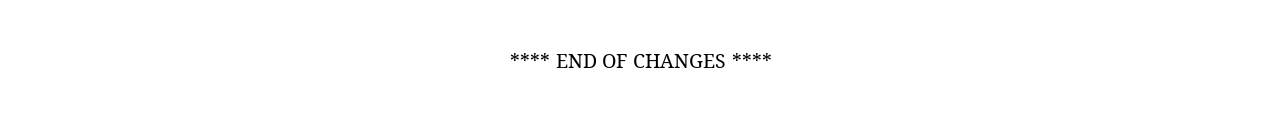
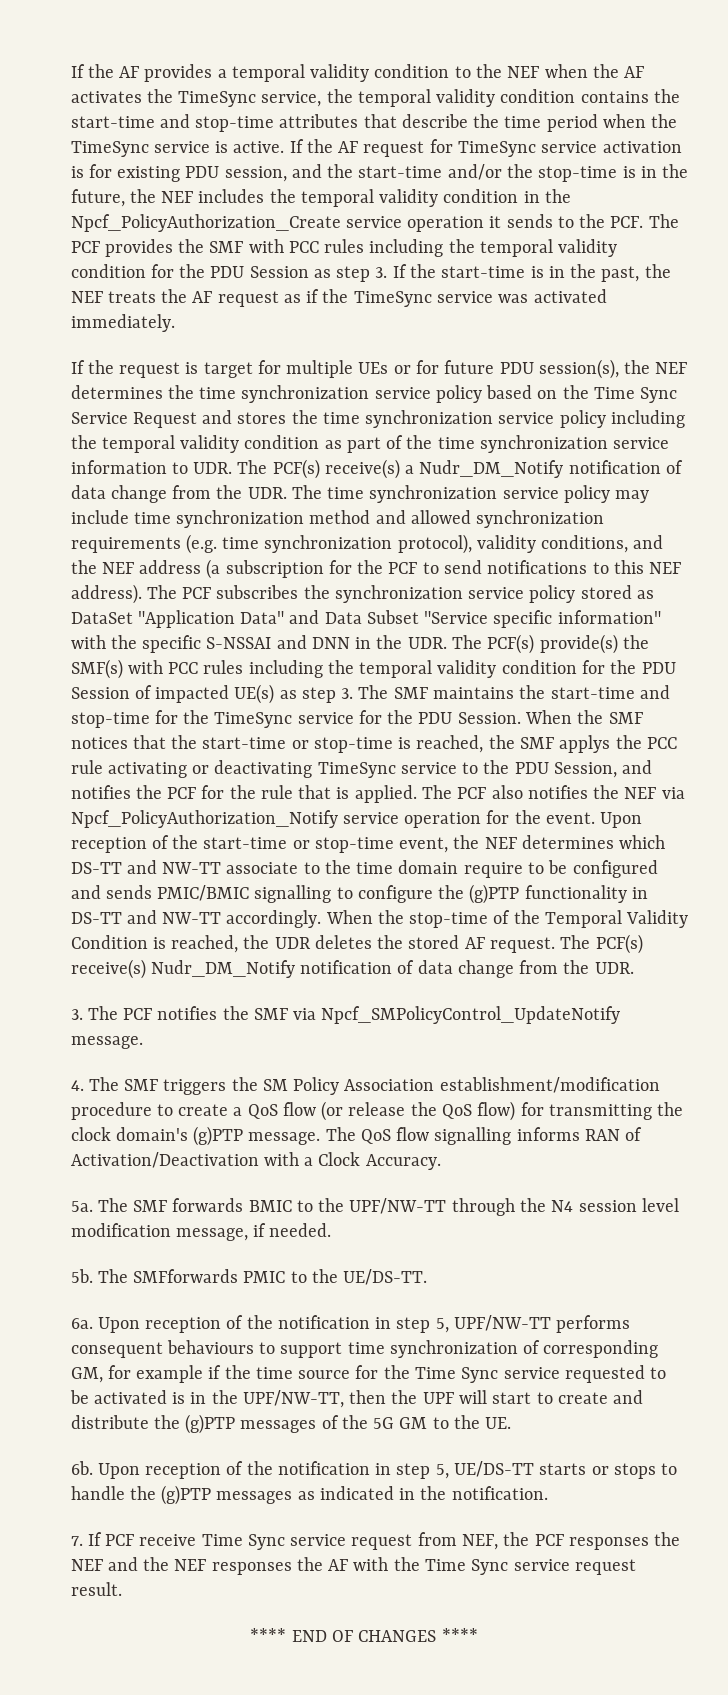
(510, 60) none -> [70,64,645,82] [70,89,680,107] [70,114,678,132] [70,139,682,157] [70,164,689,182] [70,189,571,207] [70,214,679,232] [70,239,618,257] [70,264,671,282] [70,289,607,307] [70,314,175,332] [70,359,688,379] [70,385,678,403] [70,410,685,428] [70,435,670,453] [70,459,683,479] [70,485,650,503] [70,510,605,528] [70,534,664,554] [70,559,682,579] [70,584,654,604] [70,610,661,628] [70,634,649,654] [70,659,676,679] [70,684,670,704] [70,710,643,728] [70,735,677,753] [70,760,653,778] [70,785,685,803] [70,810,643,828] [70,835,666,853] [70,860,658,878] [70,884,648,904] [70,910,689,928] [70,934,643,954] [70,959,634,979] [70,1006,621,1024] [70,1036,143,1049] [70,1077,660,1095] [70,1101,684,1121] [70,1126,643,1146] [70,1152,441,1170] [70,1198,679,1216] [70,1223,332,1241] [70,1269,428,1285] [70,1315,631,1333] [70,1340,659,1358] [70,1365,667,1383] [69,1390,644,1408] [70,1414,512,1434] [70,1461,678,1479] [70,1485,548,1505] [70,1532,681,1550] [70,1557,636,1575] [70,1582,122,1596] If the AF provides a temporal validity condition to the NEF when the AF activates the TimeSync service, the temporal validity condition contains the start-time and stop-time attributes that describe the time period when the TimeSync service is active. If the AF request for TimeSync service activation is for existing PDU session, and the start-time and/or the stop-time is in the future, the NEF includes the temporal validity condition in the Npcf_PolicyAuthorization_Create service operation it sends to the PCF. The PCF provides the SMF with PCC rules including the temporal validity condition for the PDU Session as step 3. If the start-time is in the past, the NEF treats the AF request as if the TimeSync service was activated immediately. // If the request is target for multiple UEs or for future PDU session(s), the NEF determines the time synchronization service policy based on the Time Sync Service Request and stores the time synchronization service policy including the temporal validity condition as part of the time synchronization service information to UDR. The PCF(s) receive(s) a Nudr_DM_Notify notification of data change from the UDR. The time synchronization service policy may include time synchronization method and allowed synchronization requirements (e.g. time synchronization protocol), validity conditions, and the NEF address (a subscription for the PCF to send notifications to this NEF address). The PCF subscribes the synchronization service policy stored as DataSet "Application Data" and Data Subset "Service specific information" with the specific S-NSSAI and DNN in the UDR. The PCF(s) provide(s) the SMF(s) with PCC rules including the temporal validity condition for the PDU Session of impacted UE(s) as step 3. The SMF maintains the start-time and stop-time for the TimeSync service for the PDU Session. When the SMF notices that the start-time or stop-time is reached, the SMF applys the PCC rule activating or deactivating TimeSync service to the PDU Session, and notifies the PCF for the rule that is applied. The PCF also notifies the NEF via Npcf_PolicyAuthorization_Notify service operation for the event. Upon reception of the start-time or stop-time event, the NEF determines which DS-TT and NW-TT associate to the time domain require to be configured and sends PMIC/BMIC signalling to configure the (g)PTP functionality in DS-TT and NW-TT accordingly. When the stop-time of the Temporal Validity Condition is reached, the UDR deletes the stored AF request. The PCF(s) receive(s) Nudr_DM_Notify notification of data change from the UDR. // 3. The PCF notifies the SMF via Npcf_SMPolicyControl_UpdateNotify message. // 4. The SMF triggers the SM Policy Association establishment/modification procedure to create a QoS flow (or release the QoS flow) for transmitting the clock domain's (g)PTP message. The QoS flow signalling informs RAN of Activation/Deactivation with a Clock Accuracy. // 5a. The SMF forwards BMIC to the UPF/NW-TT through the N4 session level modification message, if needed. // 5b. The SMFforwards PMIC to the UE/DS-TT. // 6a. Upon reception of the notification in step 5, UPF/NW-TT performs consequent behaviours to support time synchronization of corresponding GM, for example if the time source for the Time Sync service requested to be activated is in the UPF/NW-TT, then the UPF will start to create and distribute the (g)PTP messages of the 5G GM to the UE. // 6b. Upon reception of the notification in step 5, UE/DS-TT starts or stops to handle the (g)PTP messages as indicated in the notification. // 7. If PCF receive Time Sync service request from NEF, the PCF responses the NEF and the NEF responses the AF with the Time Sync service request result. //

